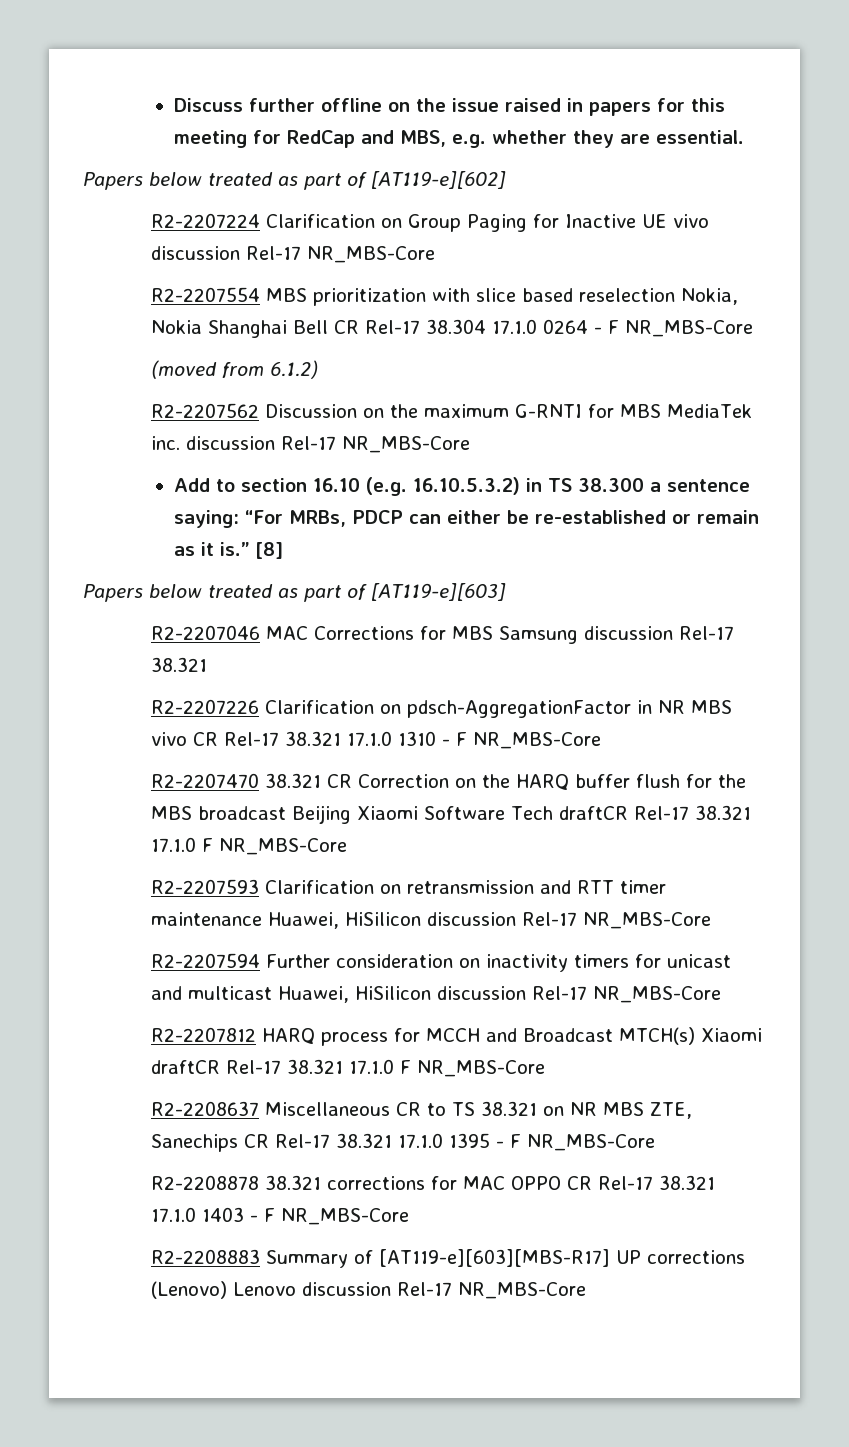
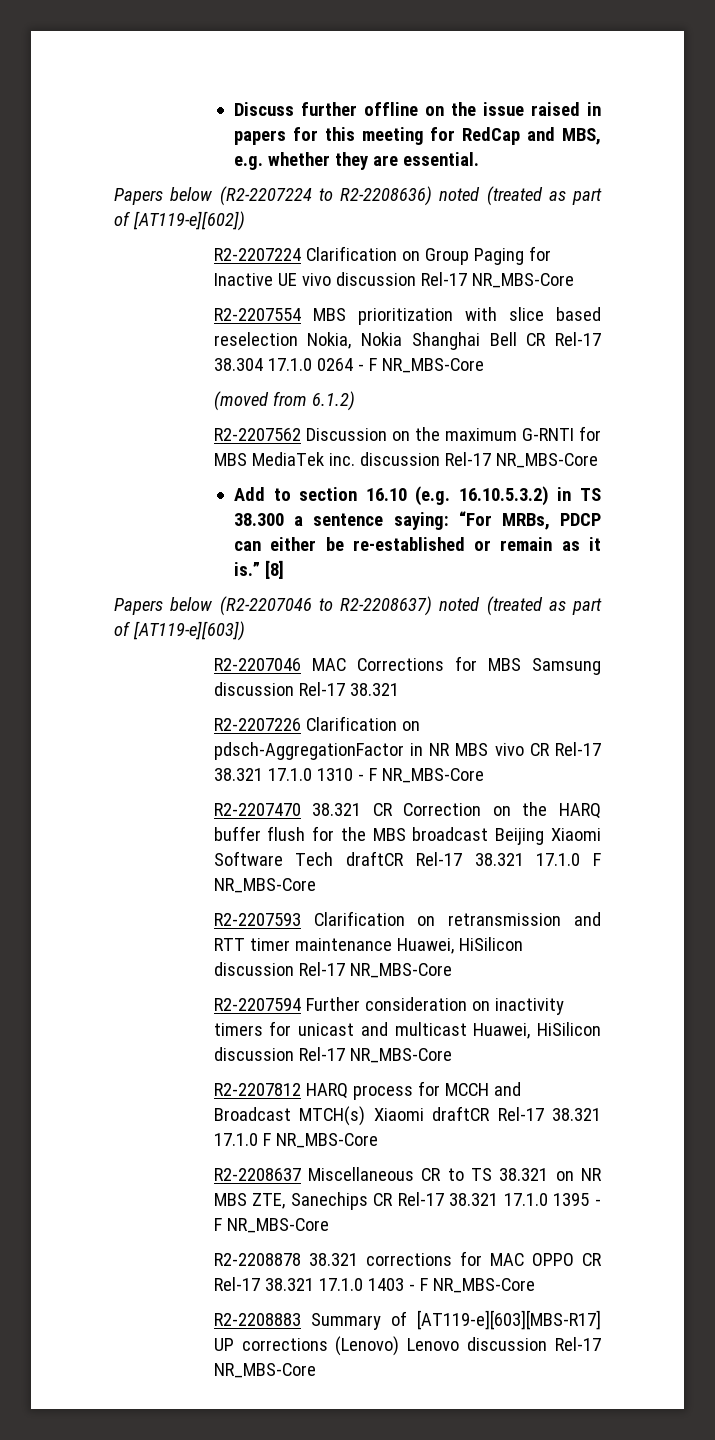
[208,171,506,190] treated as part of [AT119-e][602] -> [219,186,602,206] [114,211,245,231] (R2-2207224 to R2-2208636) noted (treated as part of [AT119-e][602])
[208,583,506,602] treated as part of [AT119-e][603] -> [219,596,602,616] [114,621,245,641] (R2-2207046 to R2-2208637) noted (treated as part of [AT119-e][603])

